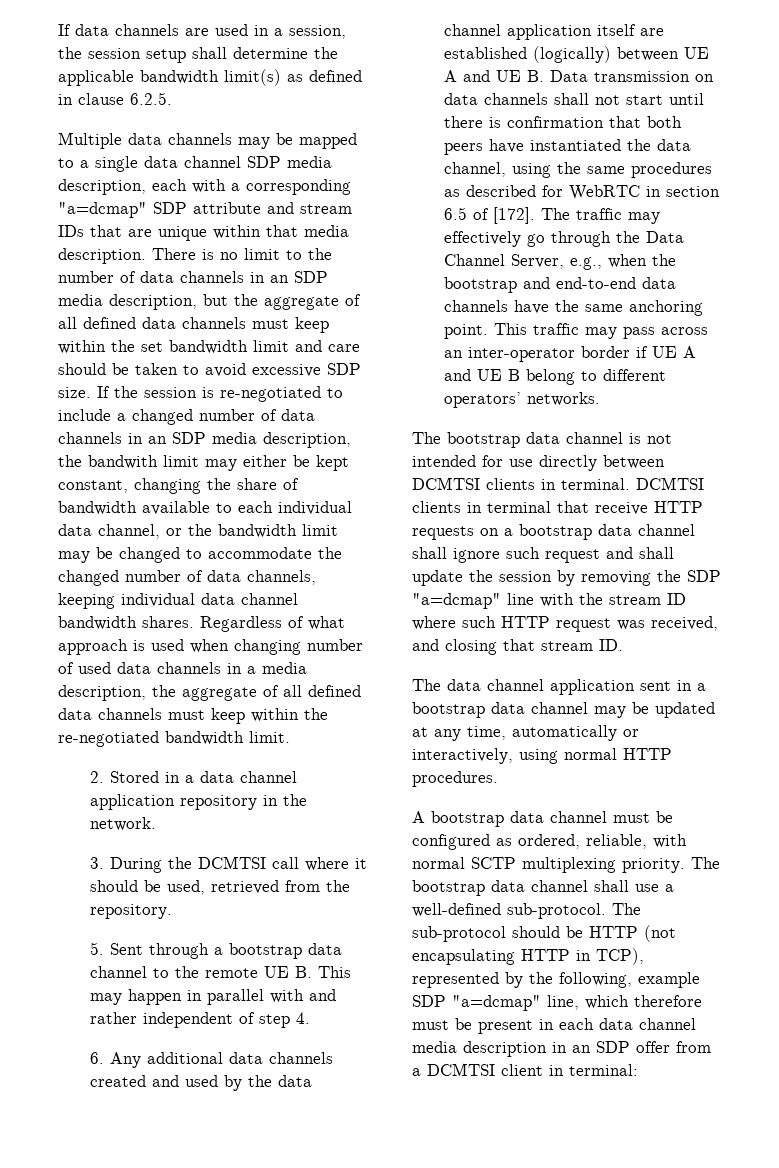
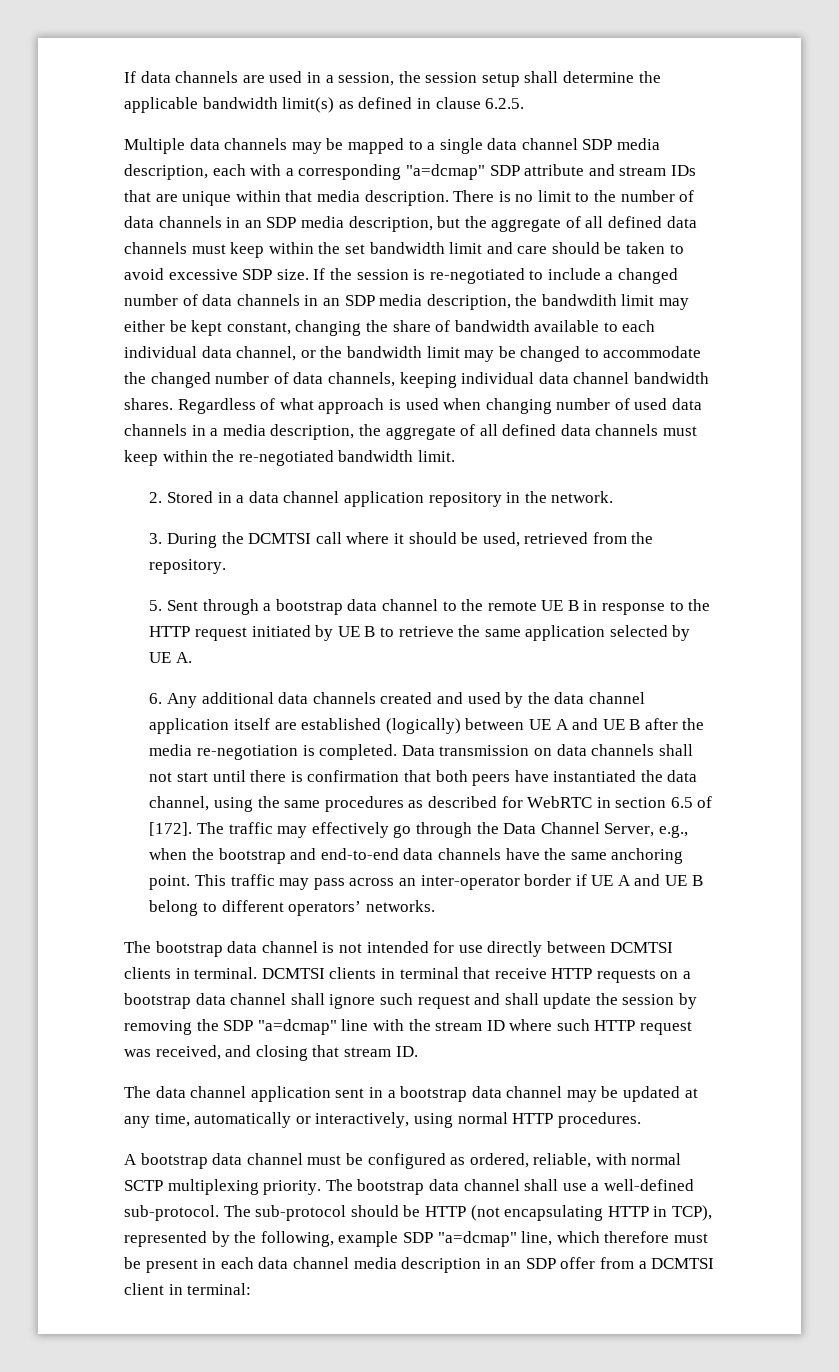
[88,455,158,469] bandwith -> [541,294,617,306] bandwdith
[295,966,352,978] [90,989,337,1005] [90,1012,311,1028] B. This may happen in parallel with and rather independent of step 4. -> [567,599,711,615] [149,625,691,641] [149,652,192,663] B in response to the HTTP request initiated by UE B to retrieve the same application selected by UE A.
[527,70,545,82] B. -> [629,718,705,730] [149,744,398,760] B after the media re-negotiation is completed.

